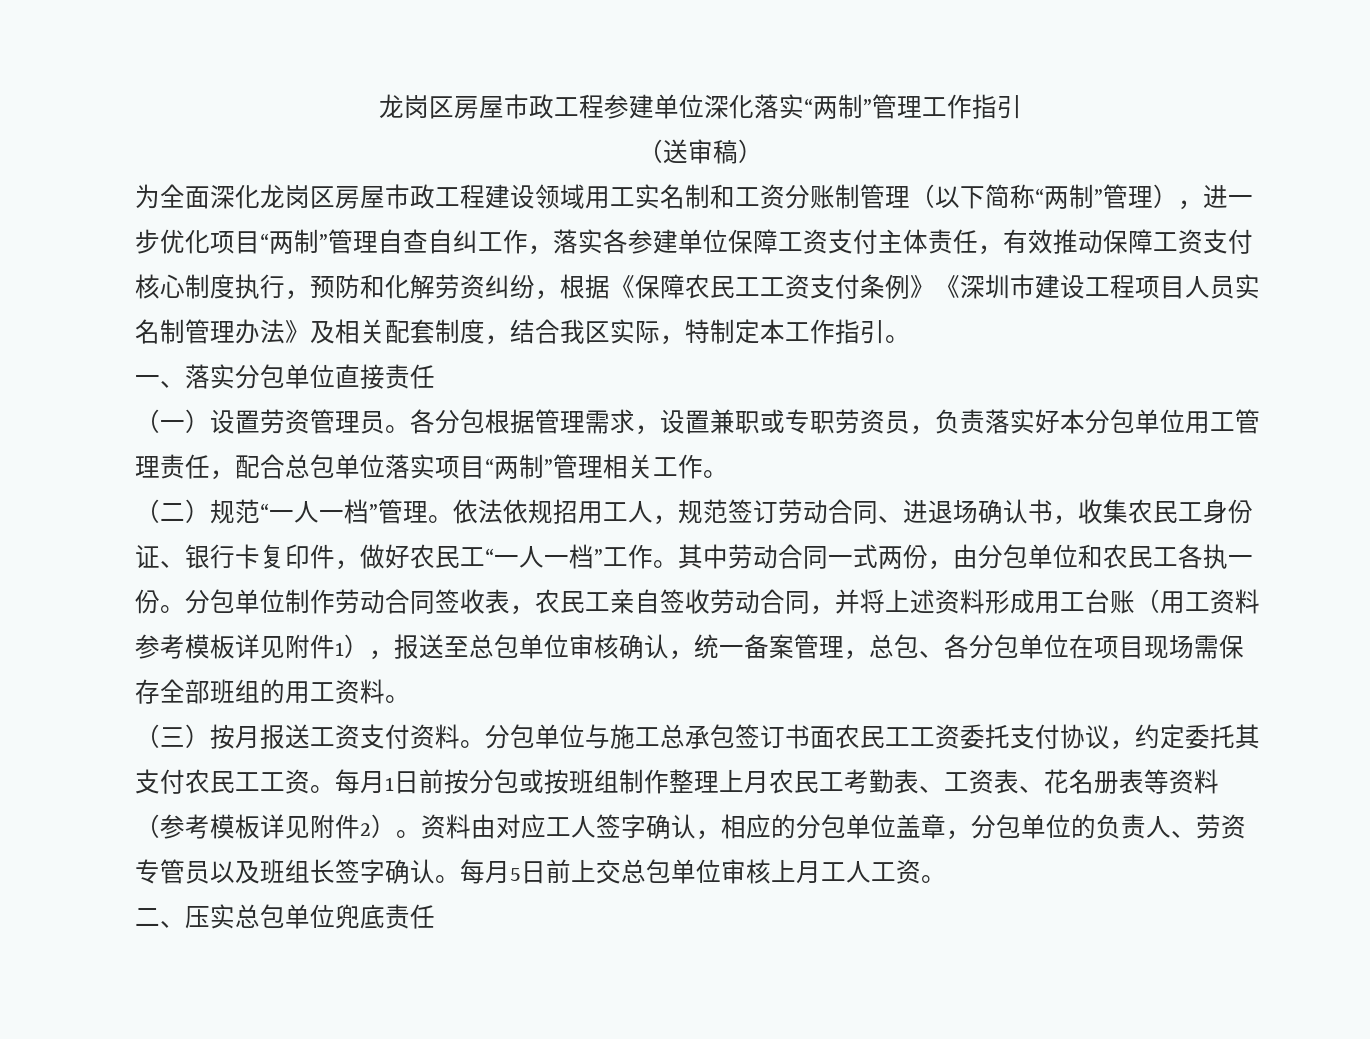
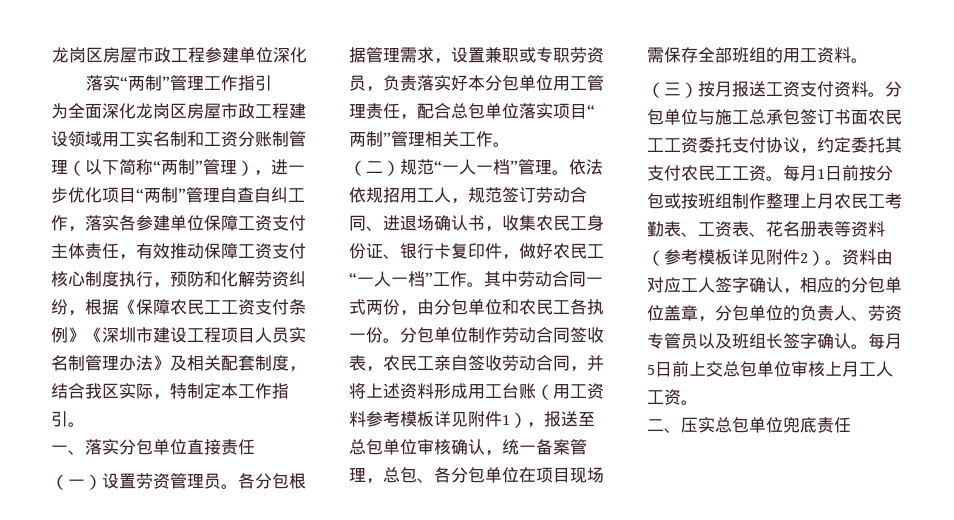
[637,139,763,164] // （送审稿） -> (272, 83) none

